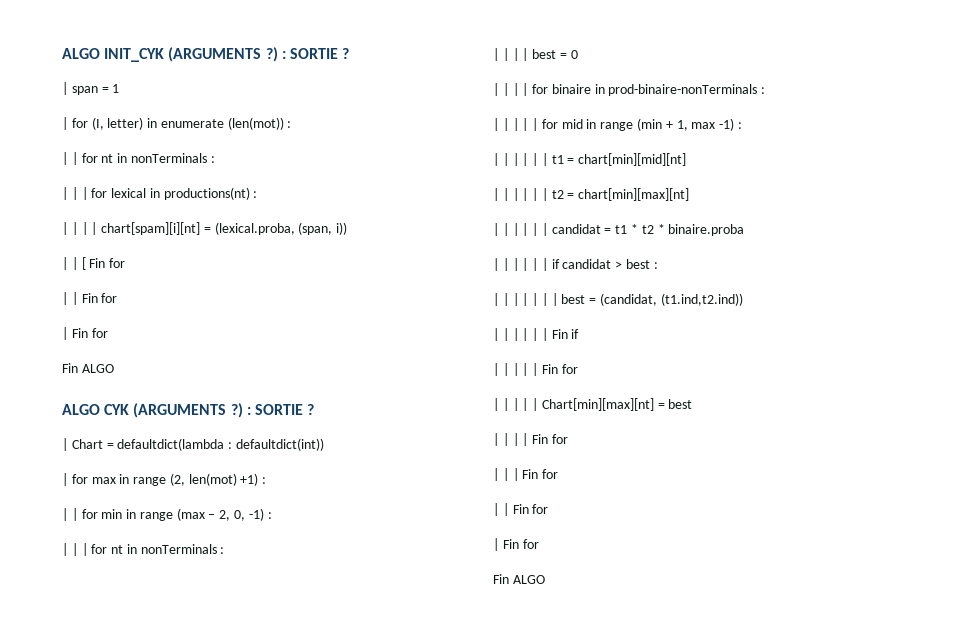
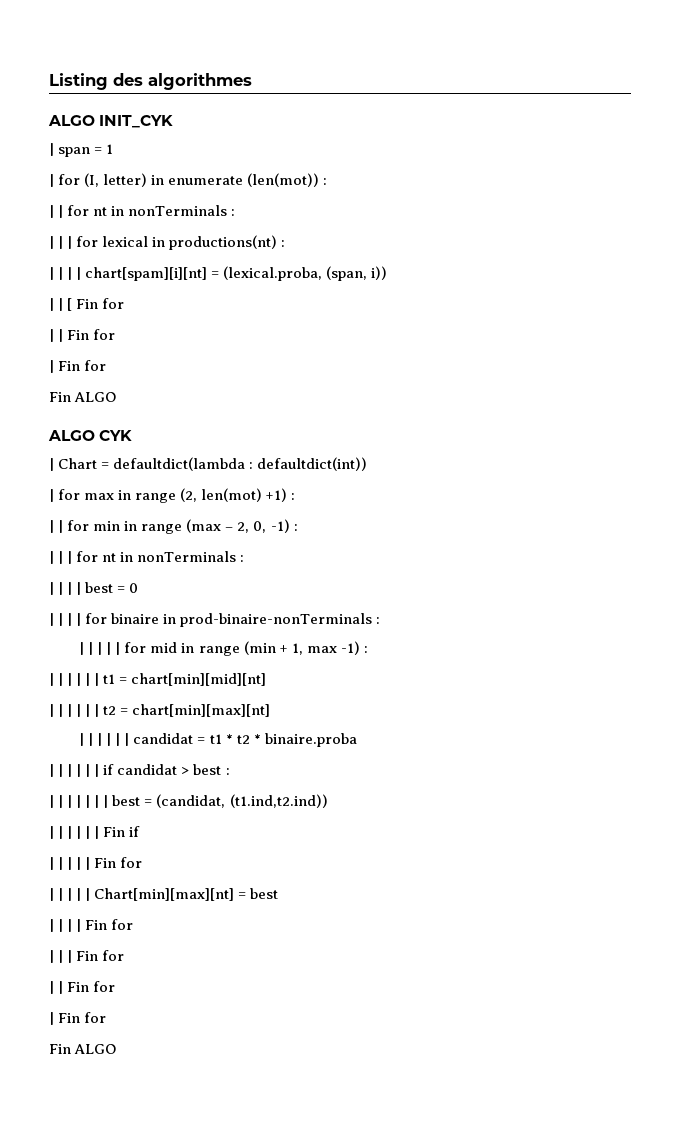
(62, 53) none -> [49,73,252,90] Listing des algorithmes //
[168,47,350,62] (ARGUMENTS ?) : SORTIE ? -> (174, 121) none
[133,403,315,418] (ARGUMENTS ?) : SORTIE ? -> (133, 435) none

